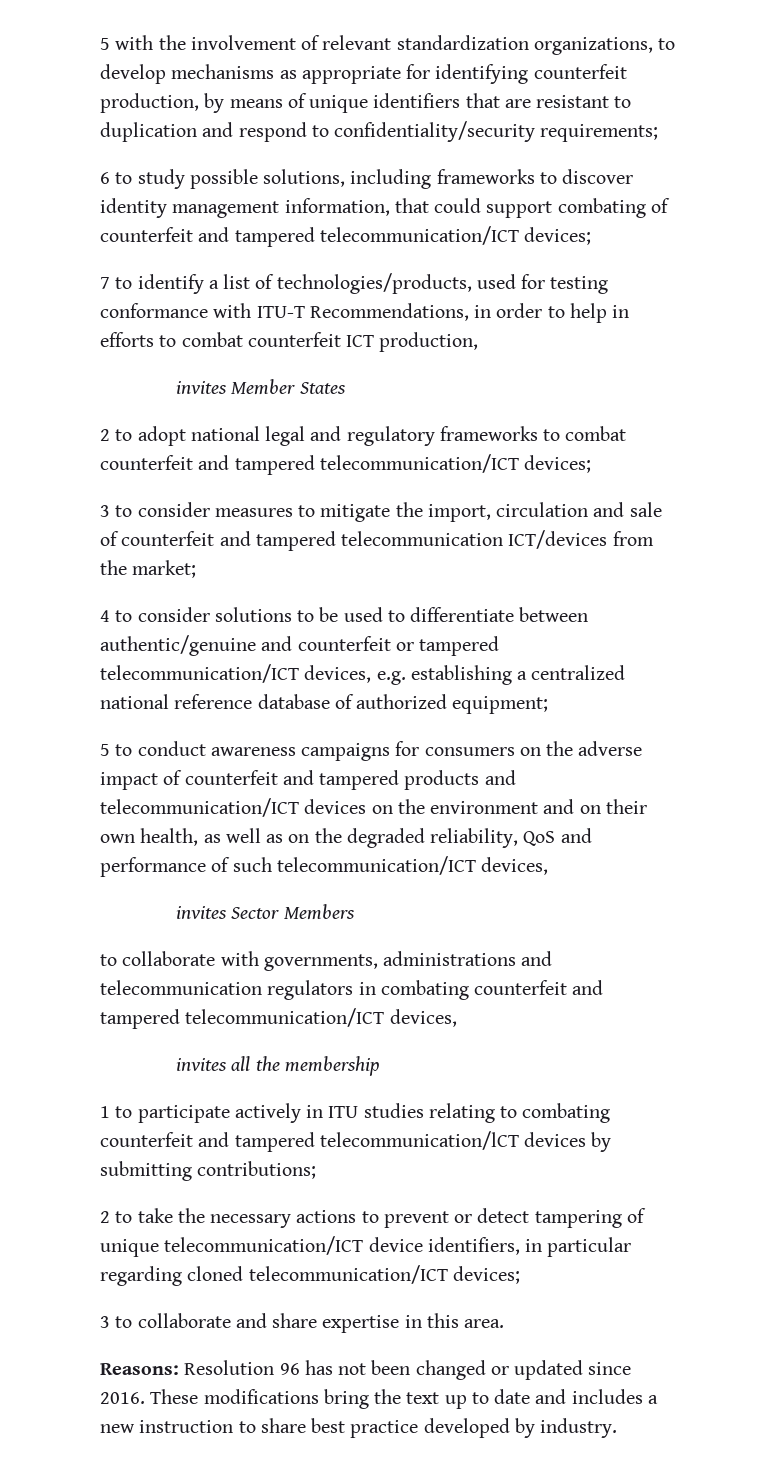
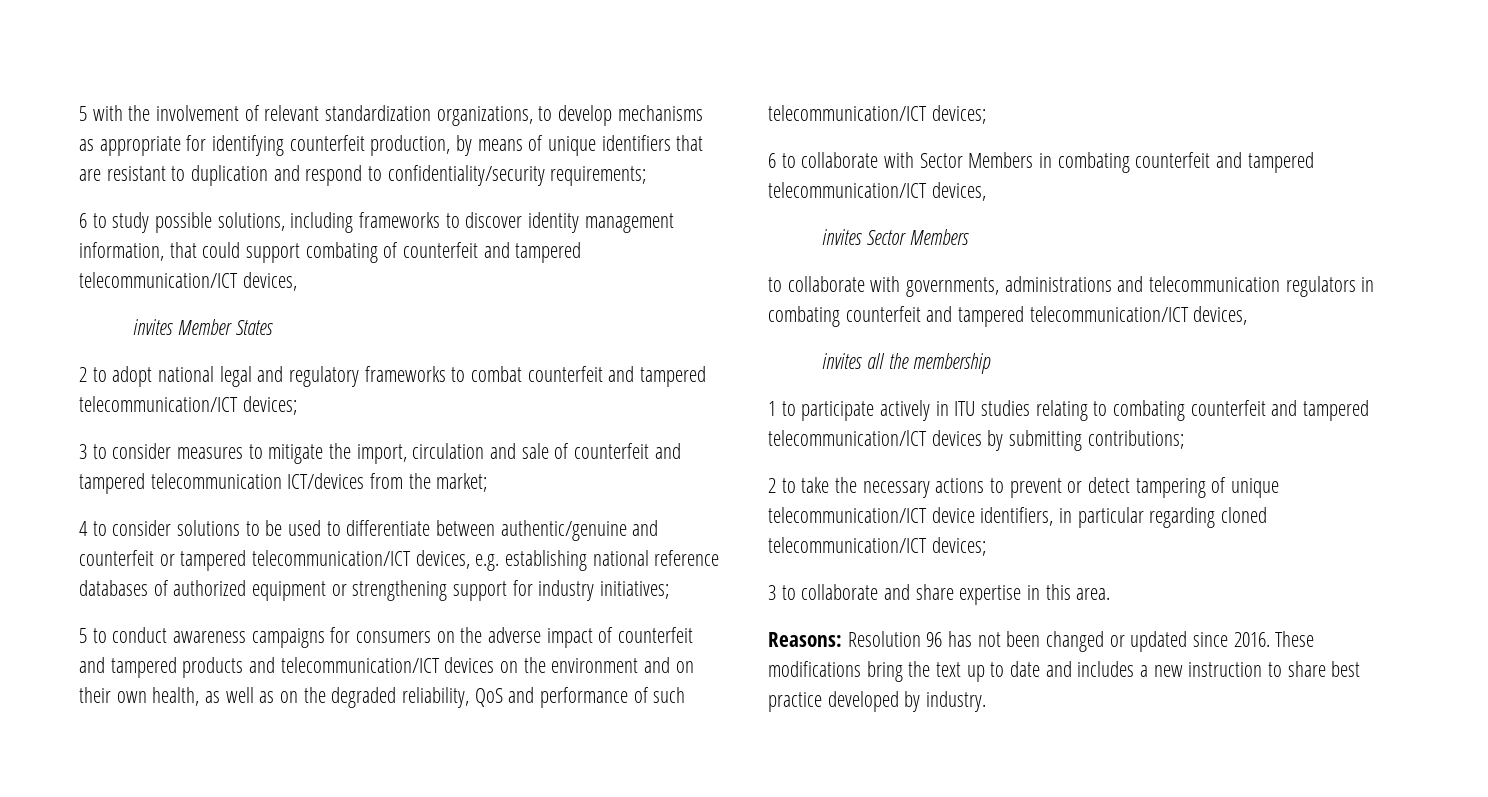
[524,227,592,245] [100,273,609,294] [100,303,630,323] [100,332,479,352] devices; // 7 to identify a list of technologies/products, used for testing conformance with ITU-T Recommendations, in order to help in efforts to combat counterfeit ICT production, -> [242,272,297,291] devices,
[517,665,626,680] a centralized -> (588, 560) none
[257,694,330,709] database -> [79,580,148,596] databases
[452,696,549,714] equipment; -> [252,580,670,601] equipment or strengthening support for industry initiatives;
(476, 865) none -> [931,105,986,124] [768,152,1314,173] [768,182,927,198] devices; // 6 to collaborate with Sector Members in combating counterfeit and tampered telecommunication/ICT

